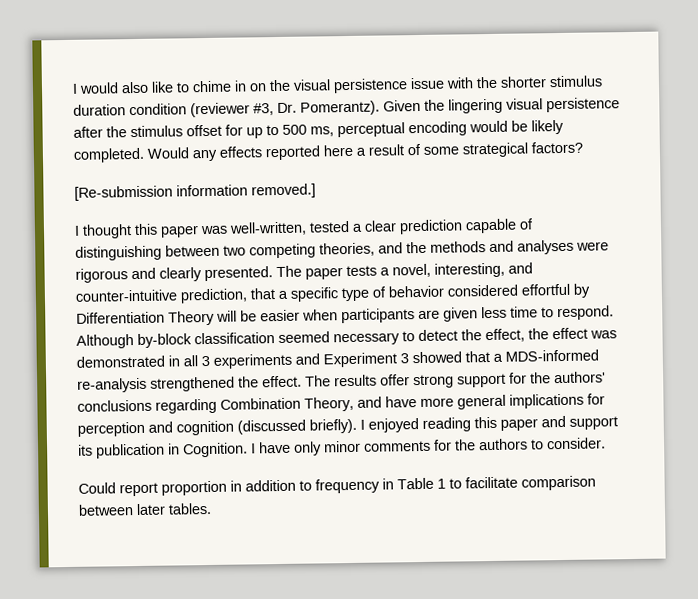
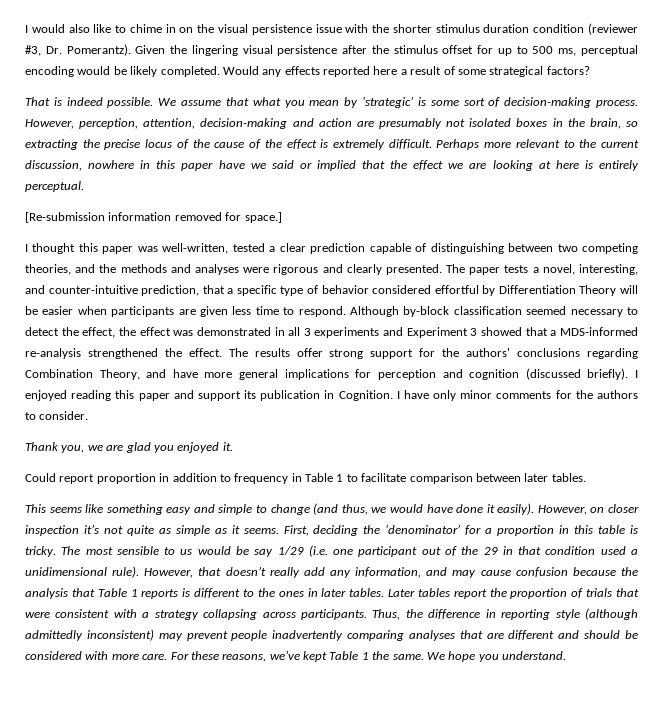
(583, 147) none -> [25,96,638,108] [25,118,638,129] [25,139,639,150] [25,160,639,171] [25,181,84,192] // That is indeed possible. We assume that what you mean by ‘strategic’ is some sort of decision-making process. However, perception, attention, decision-making and action are presumably not isolated boxes in the brain, so extracting the precise locus of the cause of the effect is extremely difficult. Perhaps more relevant to the current discussion, nowhere in this paper have we said or implied that the effect we are looking at here is entirely perceptual.
[251,183,316,199] removed.] -> [174,212,282,223] removed for space.]
(606, 443) none -> [25,442,233,453] // Thank you, we are glad you enjoyed it.
(212, 508) none -> [25,503,639,515] [25,524,638,536] [25,545,639,557] [25,566,638,578] [25,588,640,599] [25,608,639,620] [25,629,638,641] [25,650,566,662] // This seems like something easy and simple to change (and thus, we would have done it easily). However, on closer inspection it’s not quite as simple as it seems. First, deciding the ‘denominator’ for a proportion in this table is tricky. The most sensible to us would be say 1/29 (i.e. one participant out of the 29 in that condition used a unidimensional rule). However, that doesn’t really add any information, and may cause confusion because the analysis that Table 1 reports is different to the ones in later tables. Later tables report the proportion of trials that were consistent with a strategy collapsing across participants. Thus, the difference in reporting style (although admittedly inconsistent) may prevent people inadvertently comparing analyses that are different and should be considered with more care. For these reasons, we’ve kept Table 1 the same. We hope you understand.

